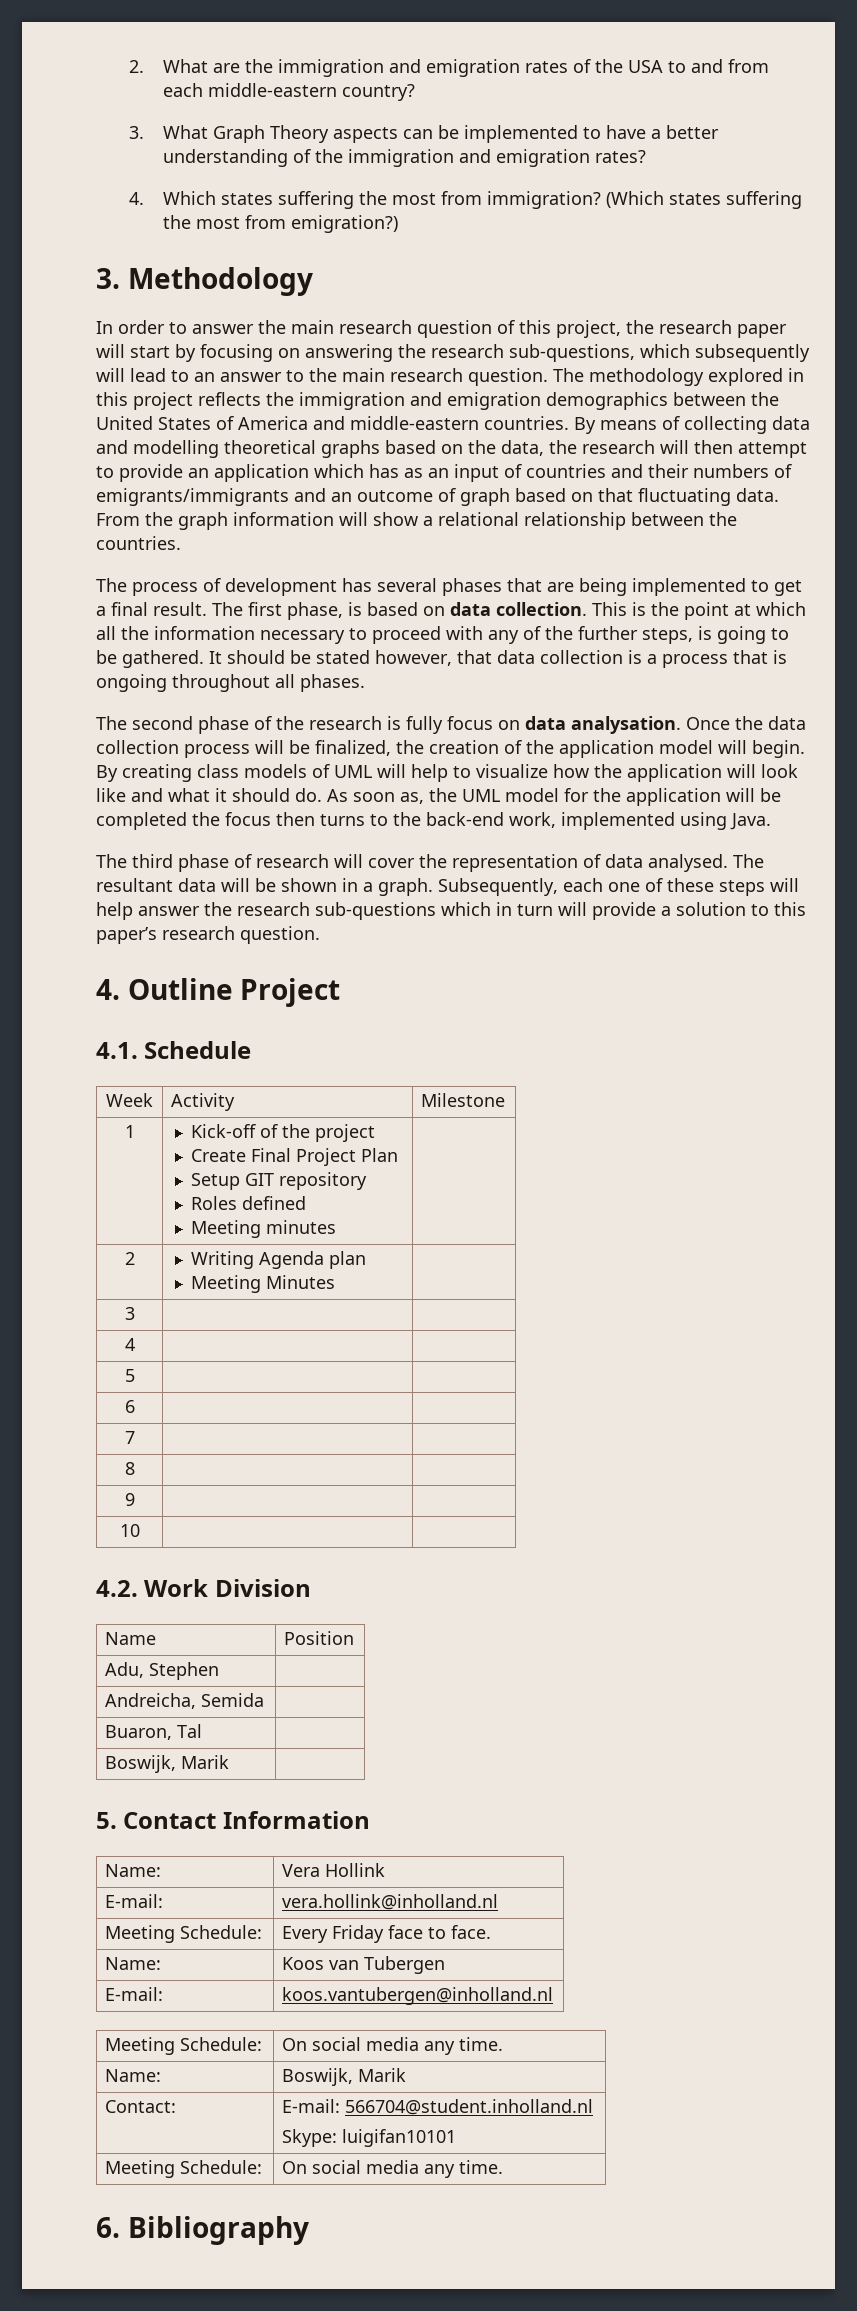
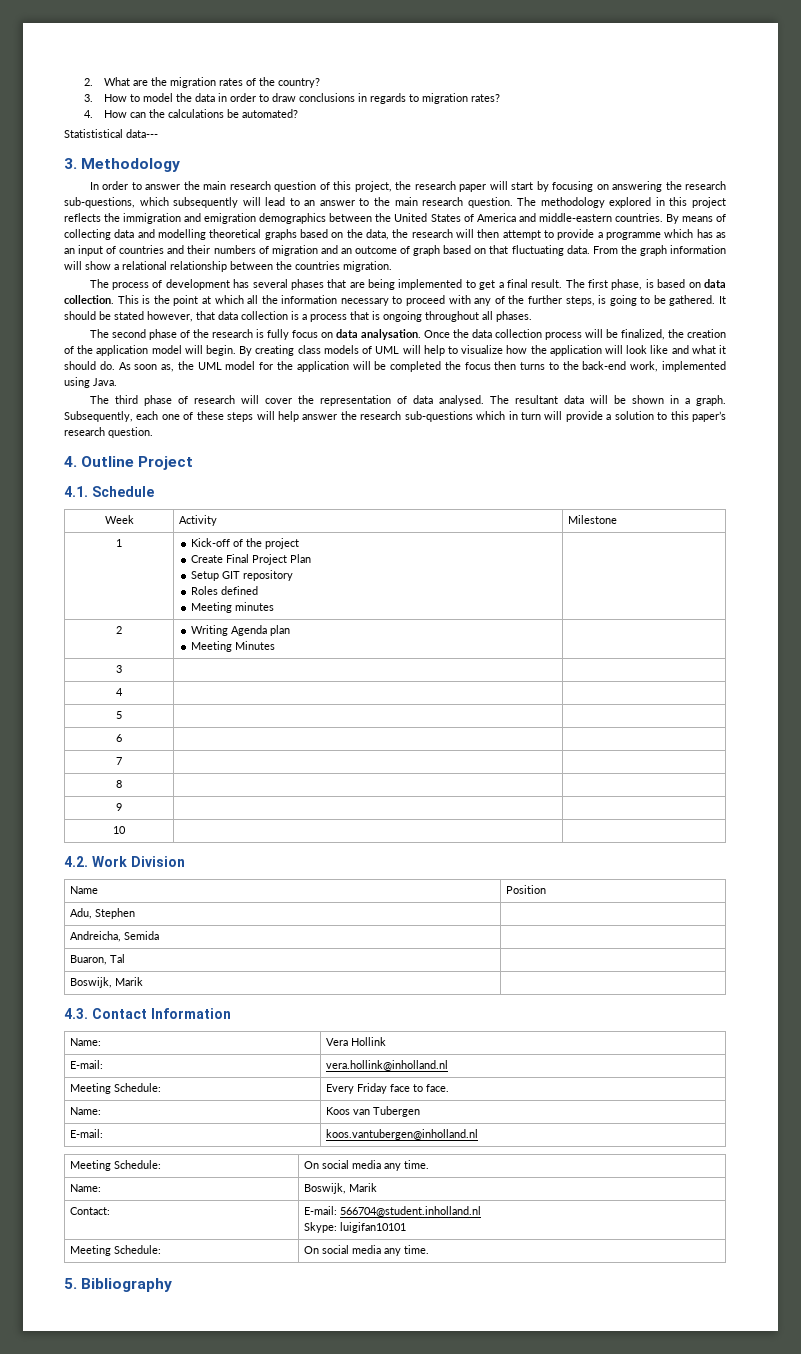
[277,59,769,77] [162,83,415,101] [129,125,719,143] [162,149,646,167] [129,191,802,209] [162,215,398,233] immigration and emigration rates of the USA to and from each middle-eastern country? // 3. What Graph Theory aspects can be implemented to have a better understanding of the immigration and emigration rates? // 4. Which states suffering the most from immigration? (Which states suffering the most from emigration?) -> [169,77,320,88] [83,93,500,104] [83,109,298,118] [64,129,158,138] migration rates of the country? // 3. How to model the data in order to draw conclusions in regards to migration rates? // 4. How can the calculations be automated? // Statististical data---
[188,464,309,482] an application -> [597,232,661,240] a programme
[96,488,289,506] emigrants/immigrants -> [271,245,318,256] migration
[96,536,181,550] countries. -> [295,261,392,272] countries migration.
[96,1812,117,1829] 5. -> [64,1008,88,1019] 4.3.
[96,2217,120,2238] 6. -> [64,1278,77,1289] 5.

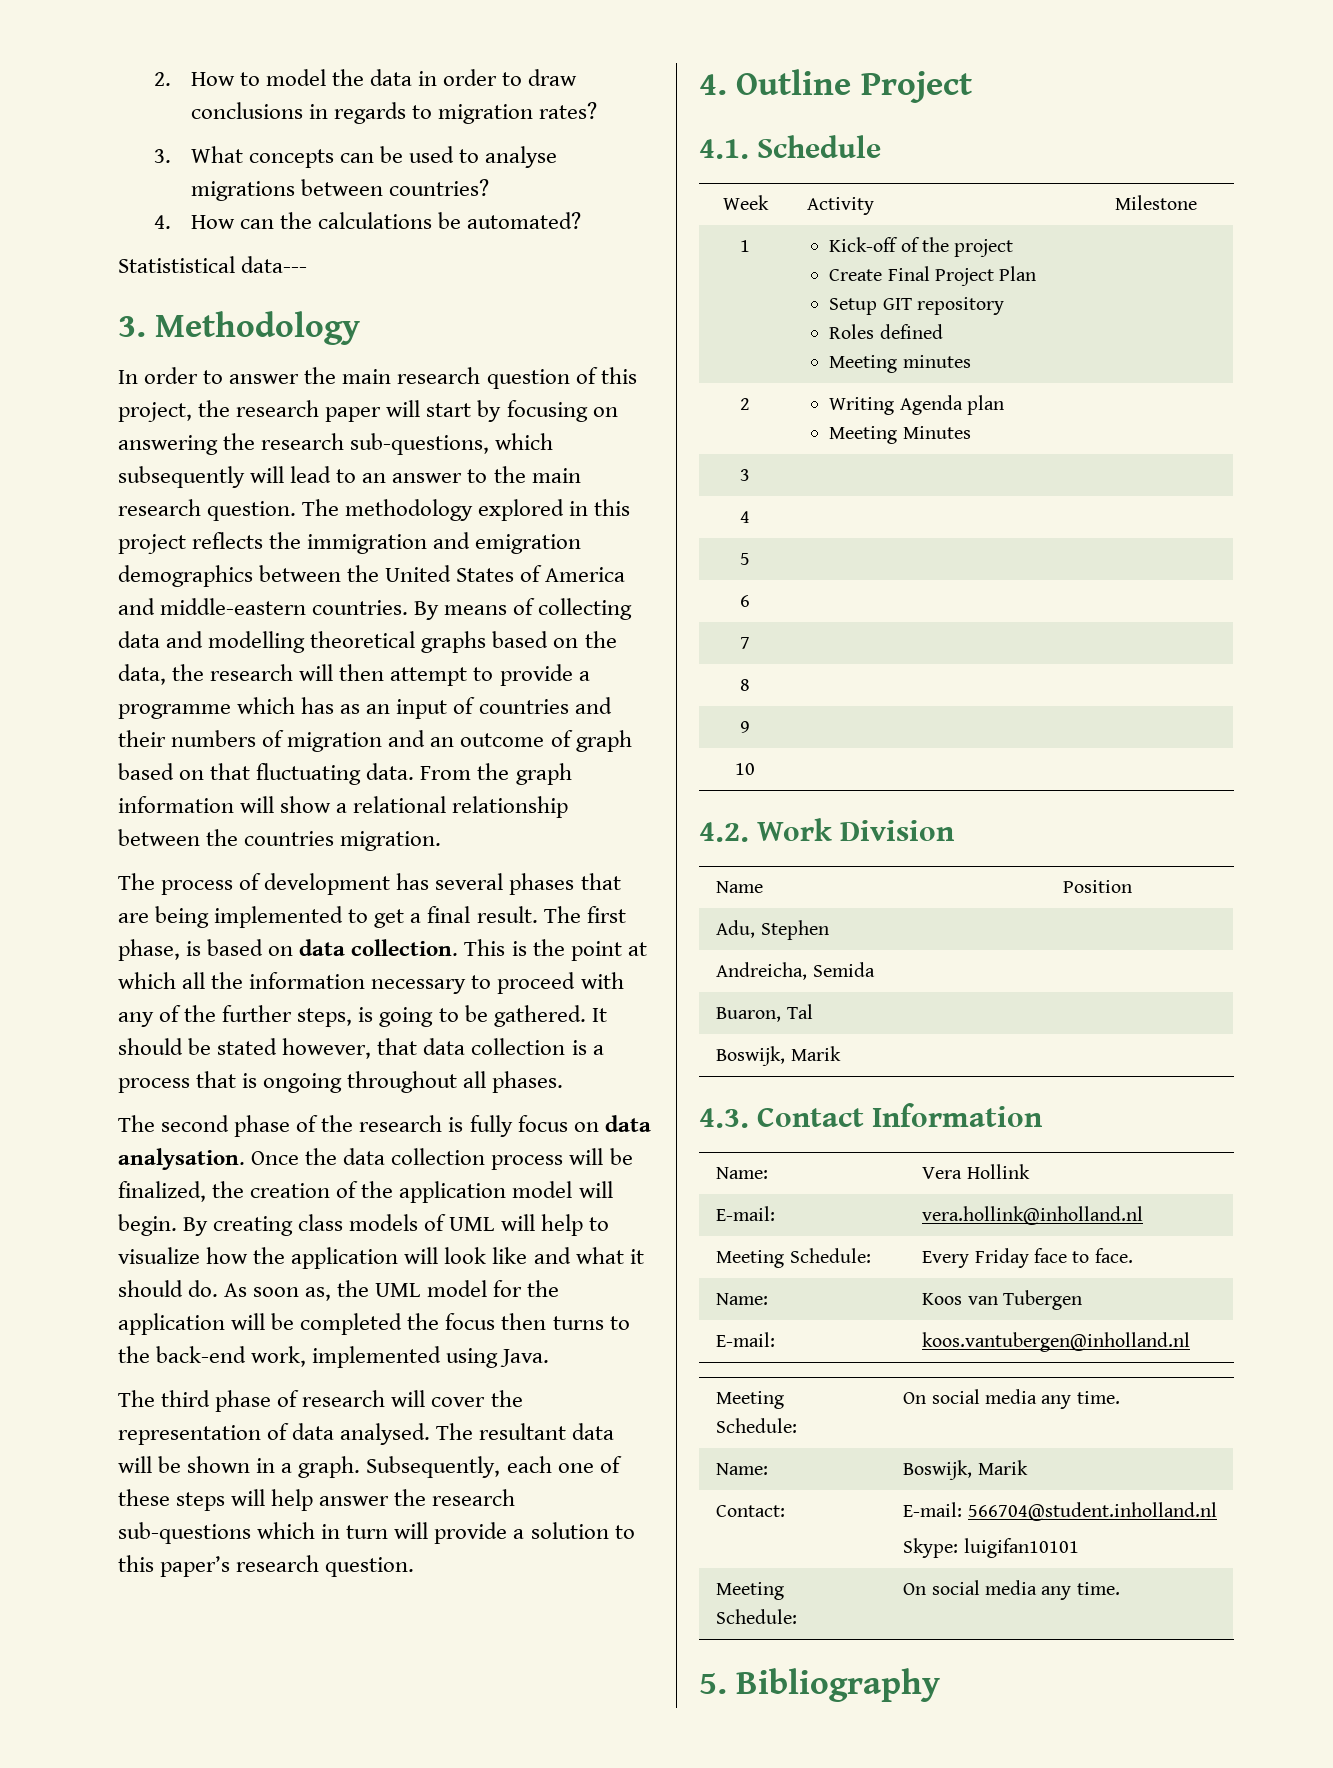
[103,77,320,88] [83,94,93,102] What are the migration rates of the country? // 3. -> (172, 79) none
(500, 98) none -> [154,146,558,168] [190,179,489,201] // 3. What concepts can be used to analyse migrations between countries?

